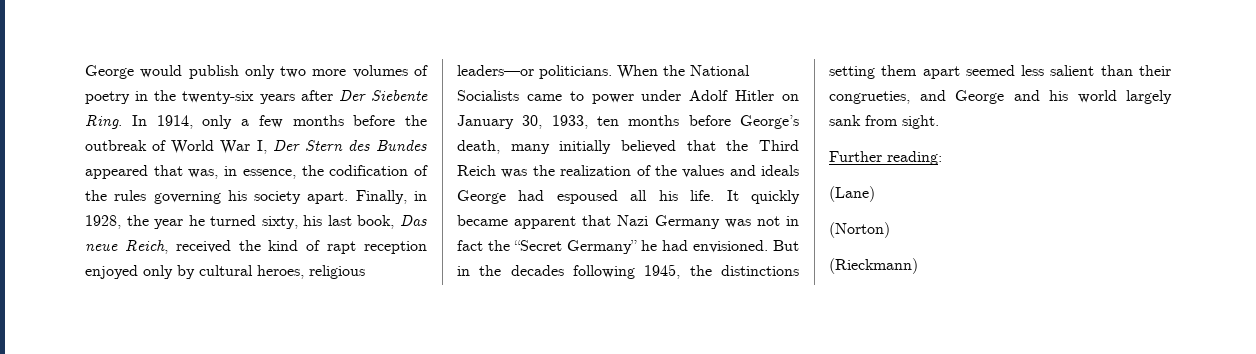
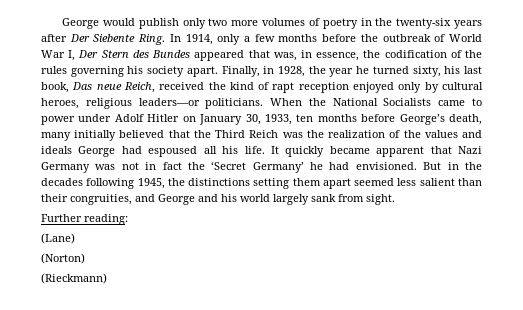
[514,240,637,254] “Secret Germany” -> [211,161,304,173] ‘Secret Germany’
[829,91,910,104] congrueties, -> [70,194,132,205] congruities,

